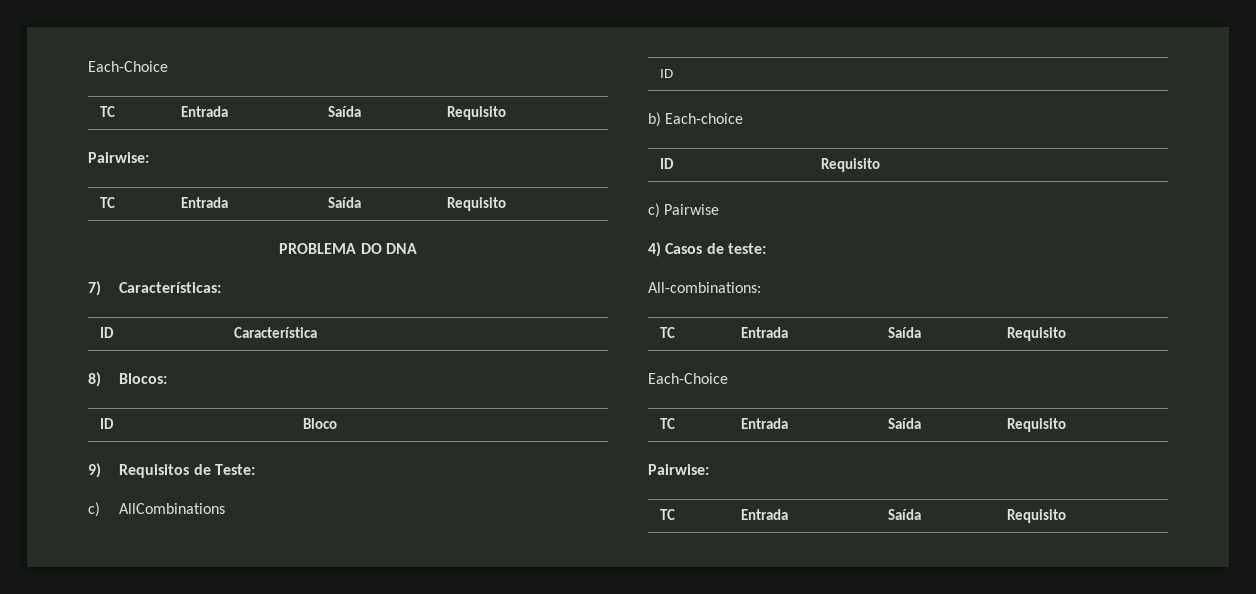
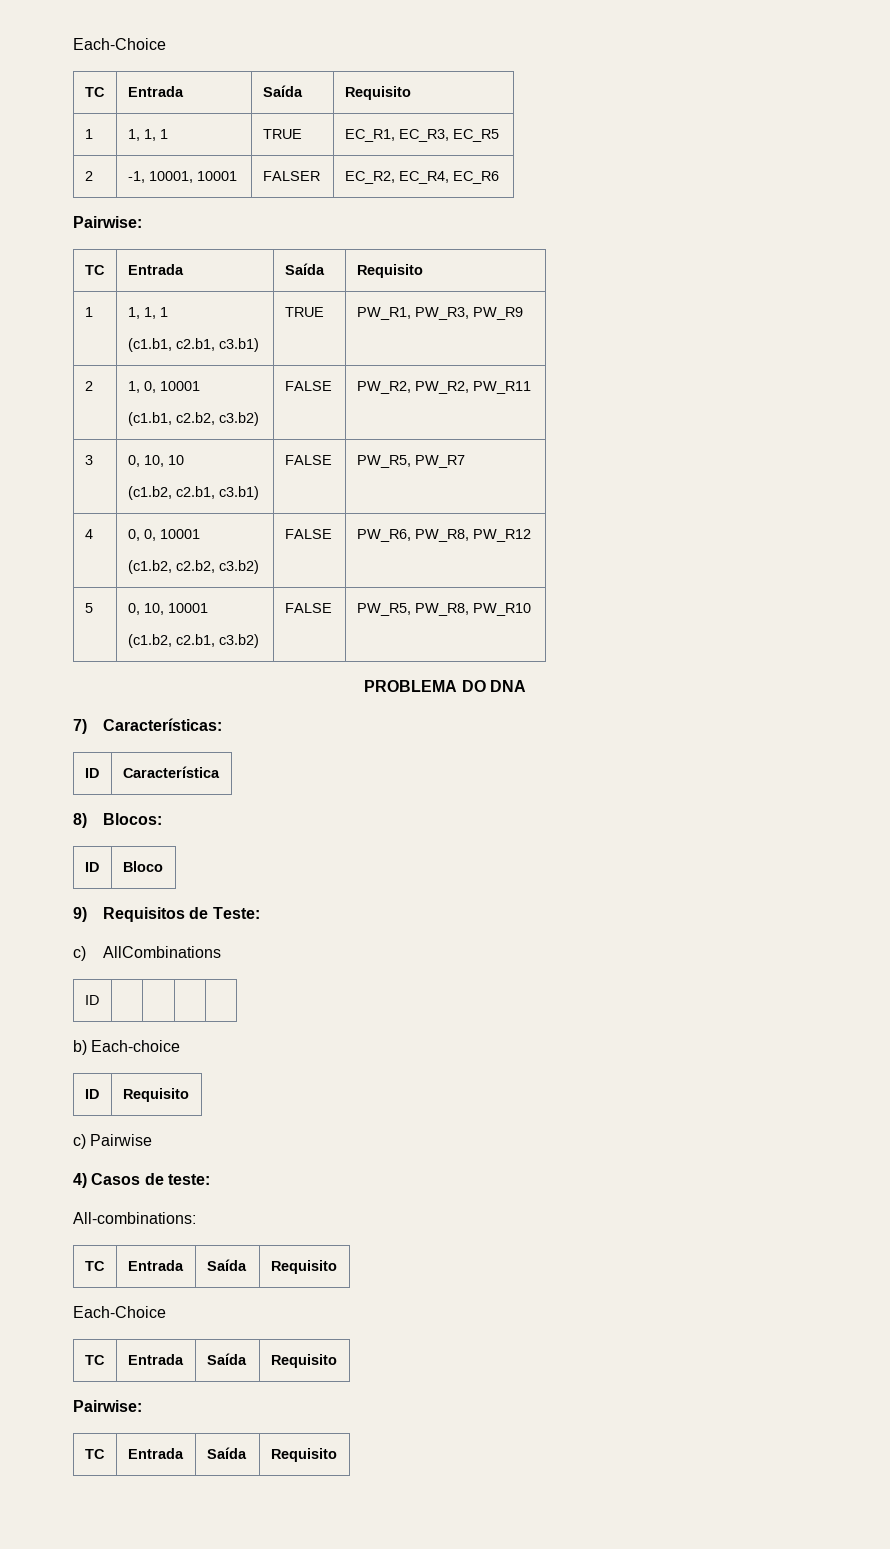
[88,61,168,72] [99,106,115,117] [180,106,228,117] [327,106,361,117] [446,106,506,120] [88,152,149,163] [99,197,115,208] [180,197,228,208] [327,197,361,208] [446,197,506,211] Each-Choice // TC | Entrada | Saída | Requisito // Pairwise: // TC | Entrada | Saída | Requisito -> [73,38,166,50] [84,87,105,97] [127,86,184,97] [262,85,303,97] [344,86,411,100] [84,129,93,139] [127,129,168,141] [262,129,302,139] [344,129,499,142] [84,171,93,181] [127,171,237,183] [262,171,320,181] [344,171,499,184] [73,216,142,228] [84,265,105,275] [127,264,184,275] [284,263,325,275] [356,264,423,278] [84,307,93,317] [127,307,168,319] [127,338,259,352] [284,307,324,317] [356,307,523,320] [84,381,93,391] [127,381,200,393] [127,412,259,426] [284,381,332,391] [356,381,531,394] [84,455,93,465] [127,455,184,467] [127,486,259,500] [284,455,332,465] [356,455,465,468] [84,529,93,539] [127,529,200,541] [127,560,259,574] [284,529,332,539] [356,529,531,542] [84,603,93,613] [127,603,208,615] [127,634,259,648] [284,603,332,613] [356,603,531,616] Each-Choice // TC | Entrada | Saída | Requisito // 1 | 1, 1, 1 | TRUE | EC_R1, EC_R3, EC_R5 // 2 | -1, 10001, 10001 | FALSER | EC_R2, EC_R4, EC_R6 // Pairwise: // TC | Entrada | Saída | Requisito // 1 | 1, 1, 1 // (c1.b1, c2.b1, c3.b1) | TRUE | PW_R1, PW_R3, PW_R9 // 2 | 1, 0, 10001 // (c1.b1, c2.b2, c3.b2) | FALSE | PW_R2, PW_R2, PW_R11 // 3 | 0, 10, 10 // (c1.b2, c2.b1, c3.b1) | FALSE | PW_R5, PW_R7 // 4 | 0, 0, 10001 // (c1.b2, c2.b2, c3.b2) | FALSE | PW_R6, PW_R8, PW_R12 // 5 | 0, 10, 10001 // (c1.b2, c2.b1, c3.b2) | FALSE | PW_R5, PW_R8, PW_R10

